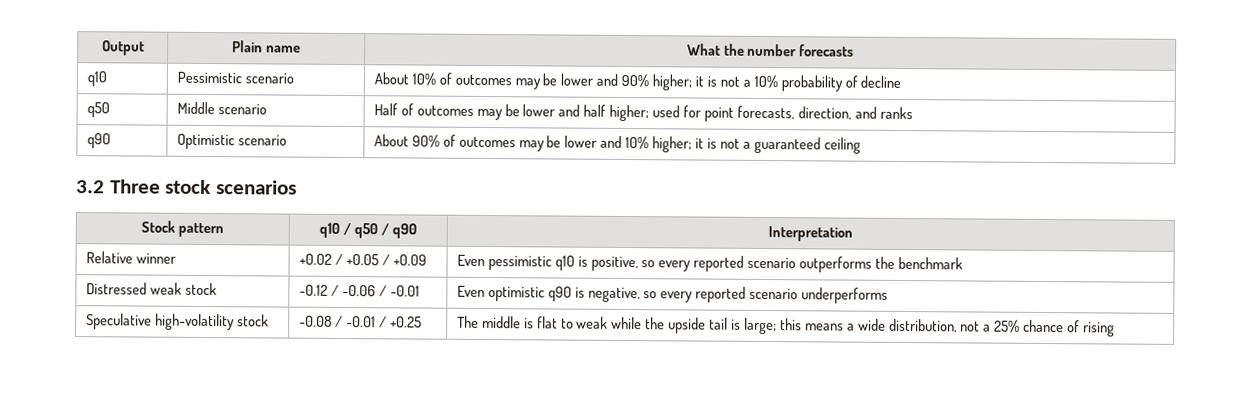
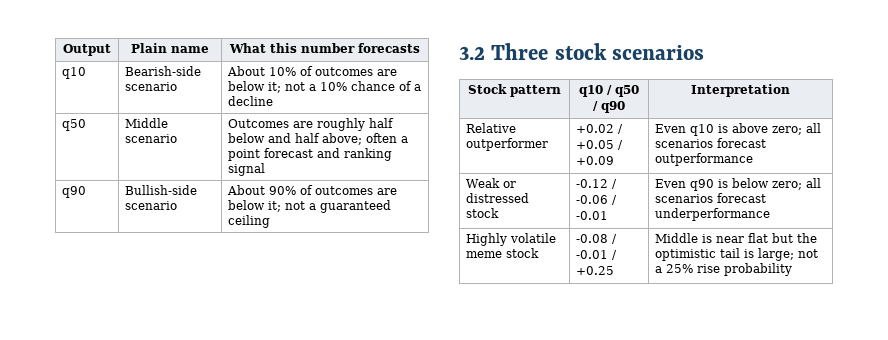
[723,43,745,56] the -> [270,43,297,53] this
[176,71,242,84] Pessimistic -> [125,66,202,76] Bearish-side
[514,73,902,92] [86,102,110,118] [176,101,267,115] [373,103,913,122] [86,133,111,149] [176,133,235,150] may be lower and 90% higher; it is not a 10% probability of decline // q50 | Middle scenario | Half of outcomes may be lower and half higher; used for point forecasts, direction, and ranks // q90 | Optimistic -> [377,69,398,76] [228,81,422,93] [228,96,274,106] [62,119,87,131] [125,118,169,128] [125,134,178,143] [228,118,395,131] [228,133,409,145] [228,148,393,161] [228,163,266,176] [62,186,87,198] [125,185,198,195] are below it; not a 10% chance of a decline // q50 | Middle scenario | Outcomes are roughly half below and half above; often a point forecast and ranking signal // q90 | Bullish-side
[518,135,717,153] may be lower and 10% higher; it is -> [377,188,398,195] [228,200,282,212] are below it;
[135,252,176,264] winner -> [466,138,549,151] outperformer
[487,255,552,271] pessimistic -> (687, 128) none
[590,255,963,273] [85,282,182,295] positive, so every reported scenario outperforms the benchmark // Distressed weak -> [732,123,822,135] [655,138,767,148] [655,153,754,166] [466,178,517,188] [466,193,530,203] above zero; all scenarios forecast outperformance // Weak or distressed
[487,286,545,302] optimistic -> (687, 183) none
[587,286,889,304] [85,313,235,331] negative, so every reported scenario underperforms // Speculative high-volatility -> [732,178,822,190] [655,193,767,203] [655,208,771,221] [466,233,557,246] [466,251,503,258] below zero; all scenarios forecast underperformance // Highly volatile meme
[456,315,1116,337] The middle is flat to weak while the upside tail is large; this means a wide distribution, not a 25% chance of rising -> [655,233,818,243] [655,248,819,261] [655,263,793,276] Middle is near flat but the optimistic tail is large; not a 25% rise probability

